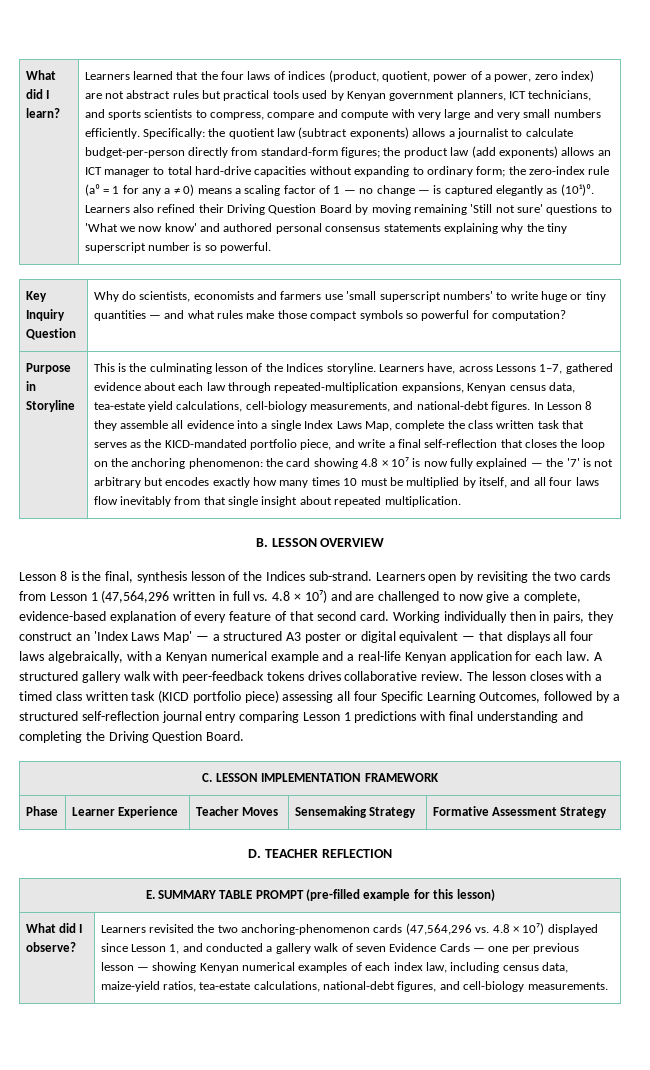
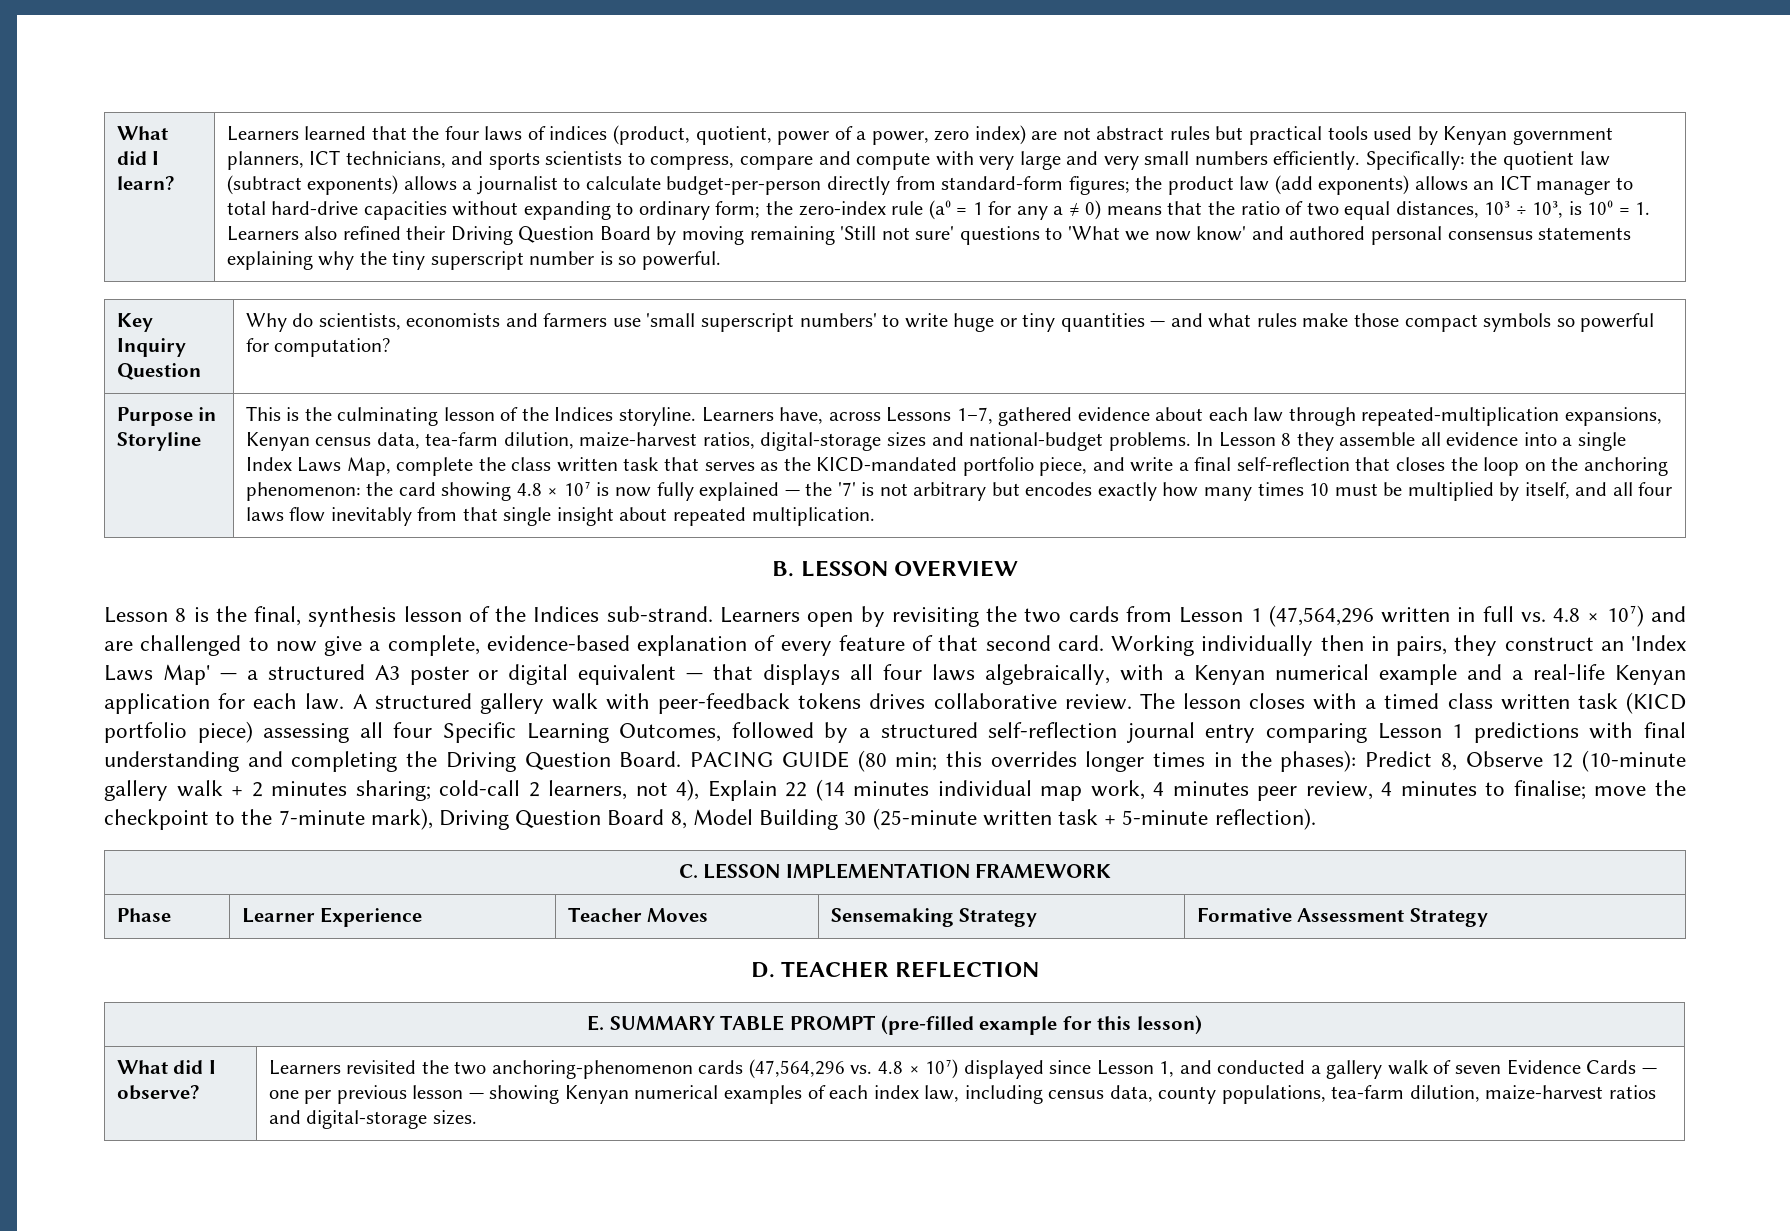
[234,184,594,196] a scaling factor of 1 — no change — is captured elegantly as (10¹)⁰. -> [1167,200,1651,220] that the ratio of two equal distances, 10³ ÷ 10³, is 10⁰ = 1.
[93,401,531,412] tea-estate yield calculations, cell-biology measurements, and national-debt figures. -> [425,432,1191,451] tea-farm dilution, maize-harvest ratios, digital-storage sizes and national-budget problems.
(245, 736) none -> [690,750,1687,772] [104,779,1686,801] [104,808,1316,830] PACING GUIDE (80 min; this overrides longer times in the phases): Predict 8, Observe 12 (10-minute gallery walk + 2 minutes sharing; cold-call 2 learners, not 4), Explain 22 (14 minutes individual map work, 4 minutes peer review, 4 minutes to finalise; move the checkpoint to the 7-minute mark), Driving Question Board 8, Model Building 30 (25-minute written task + 5-minute reflection).
[100,981,608,992] maize-yield ratios, tea-estate calculations, national-debt figures, and cell-biology measurements. -> [1158,1085,1656,1104] [268,1110,477,1129] county populations, tea-farm dilution, maize-harvest ratios and digital-storage sizes.

